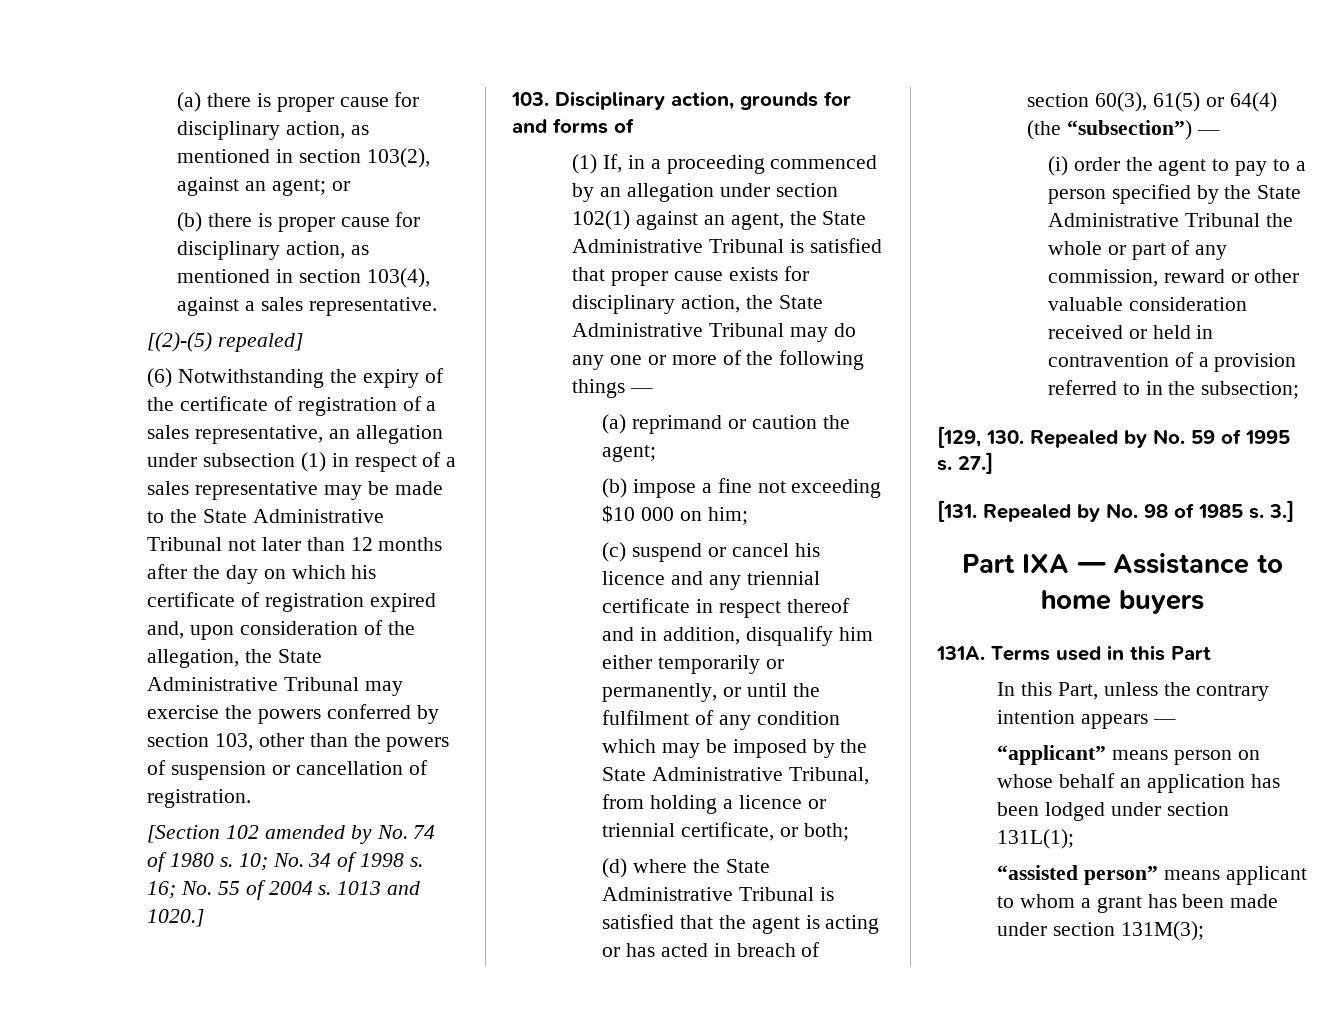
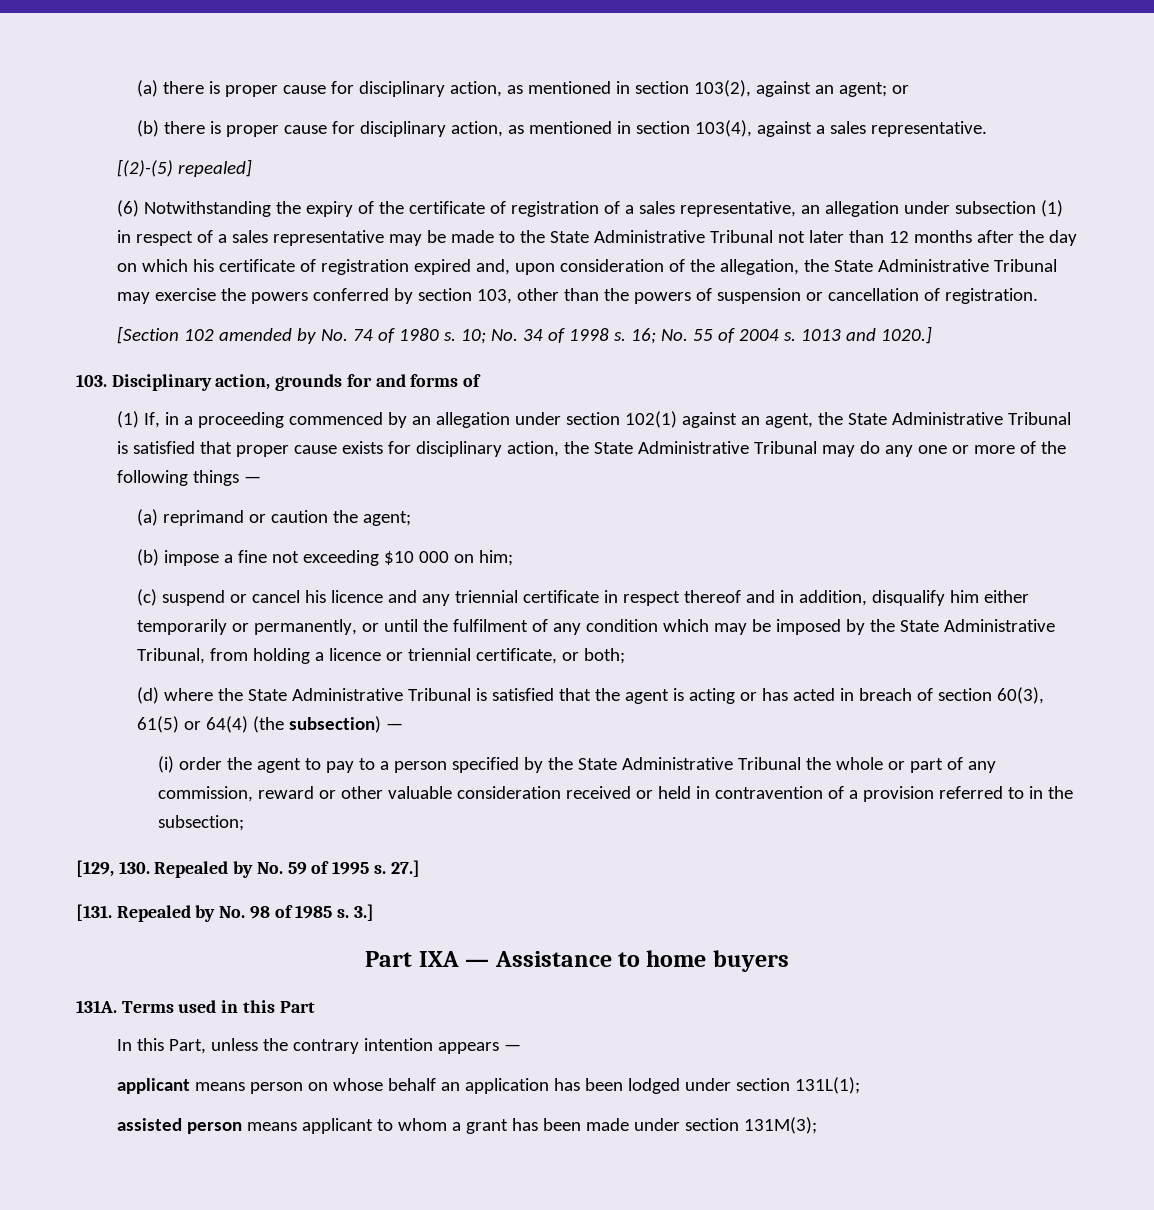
[1067,120,1193,140] “subsection”) -> [289,716,382,733] subsection)
[997,745,1107,765] “applicant” -> [116,1078,190,1094] applicant
[997,865,1159,885] “assisted person” -> [116,1118,242,1134] assisted person

